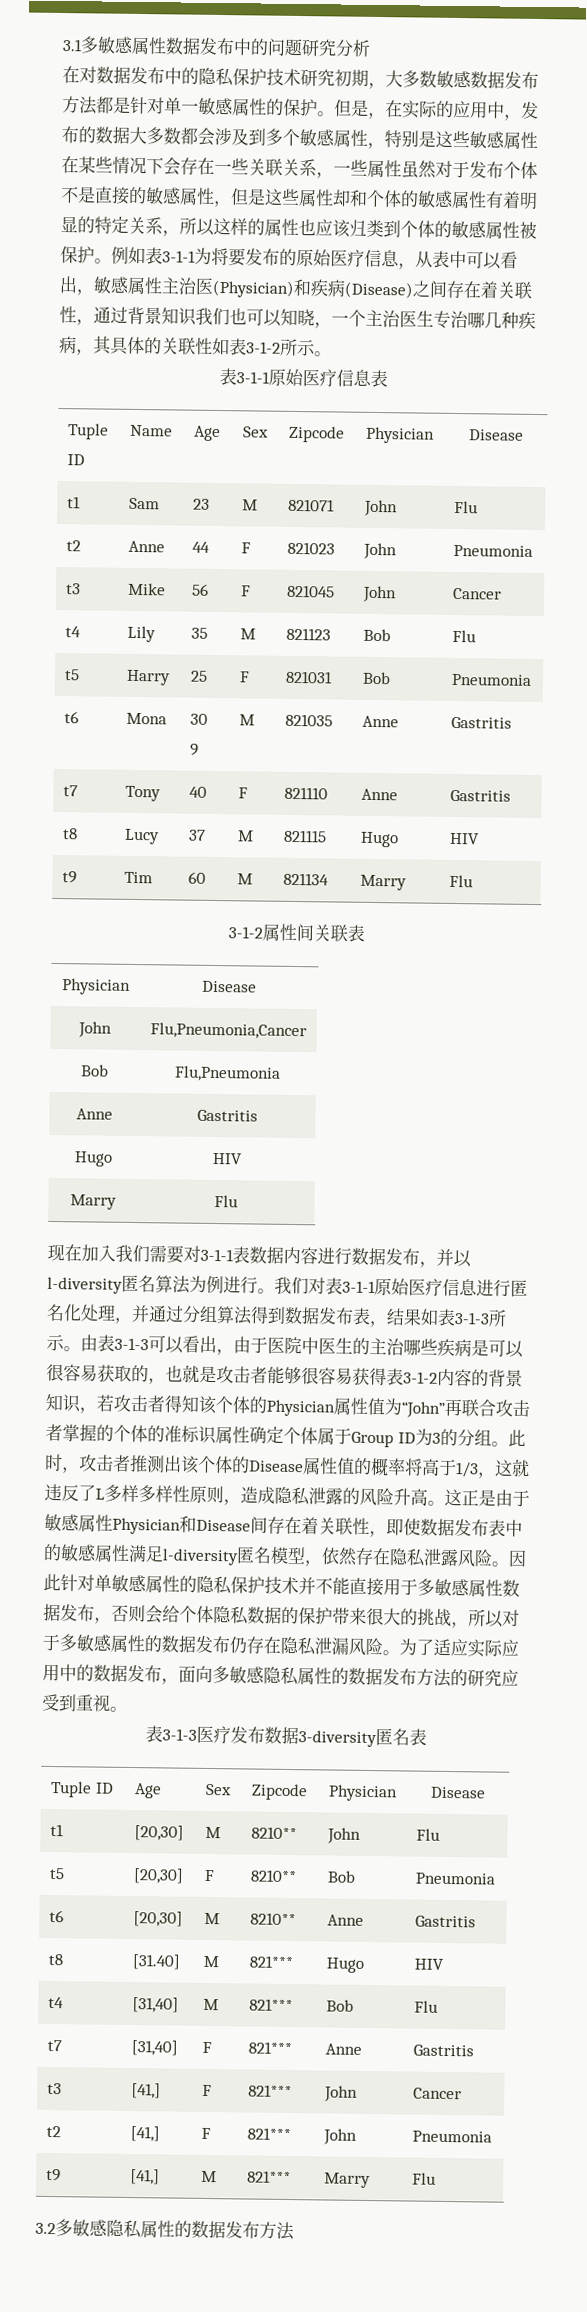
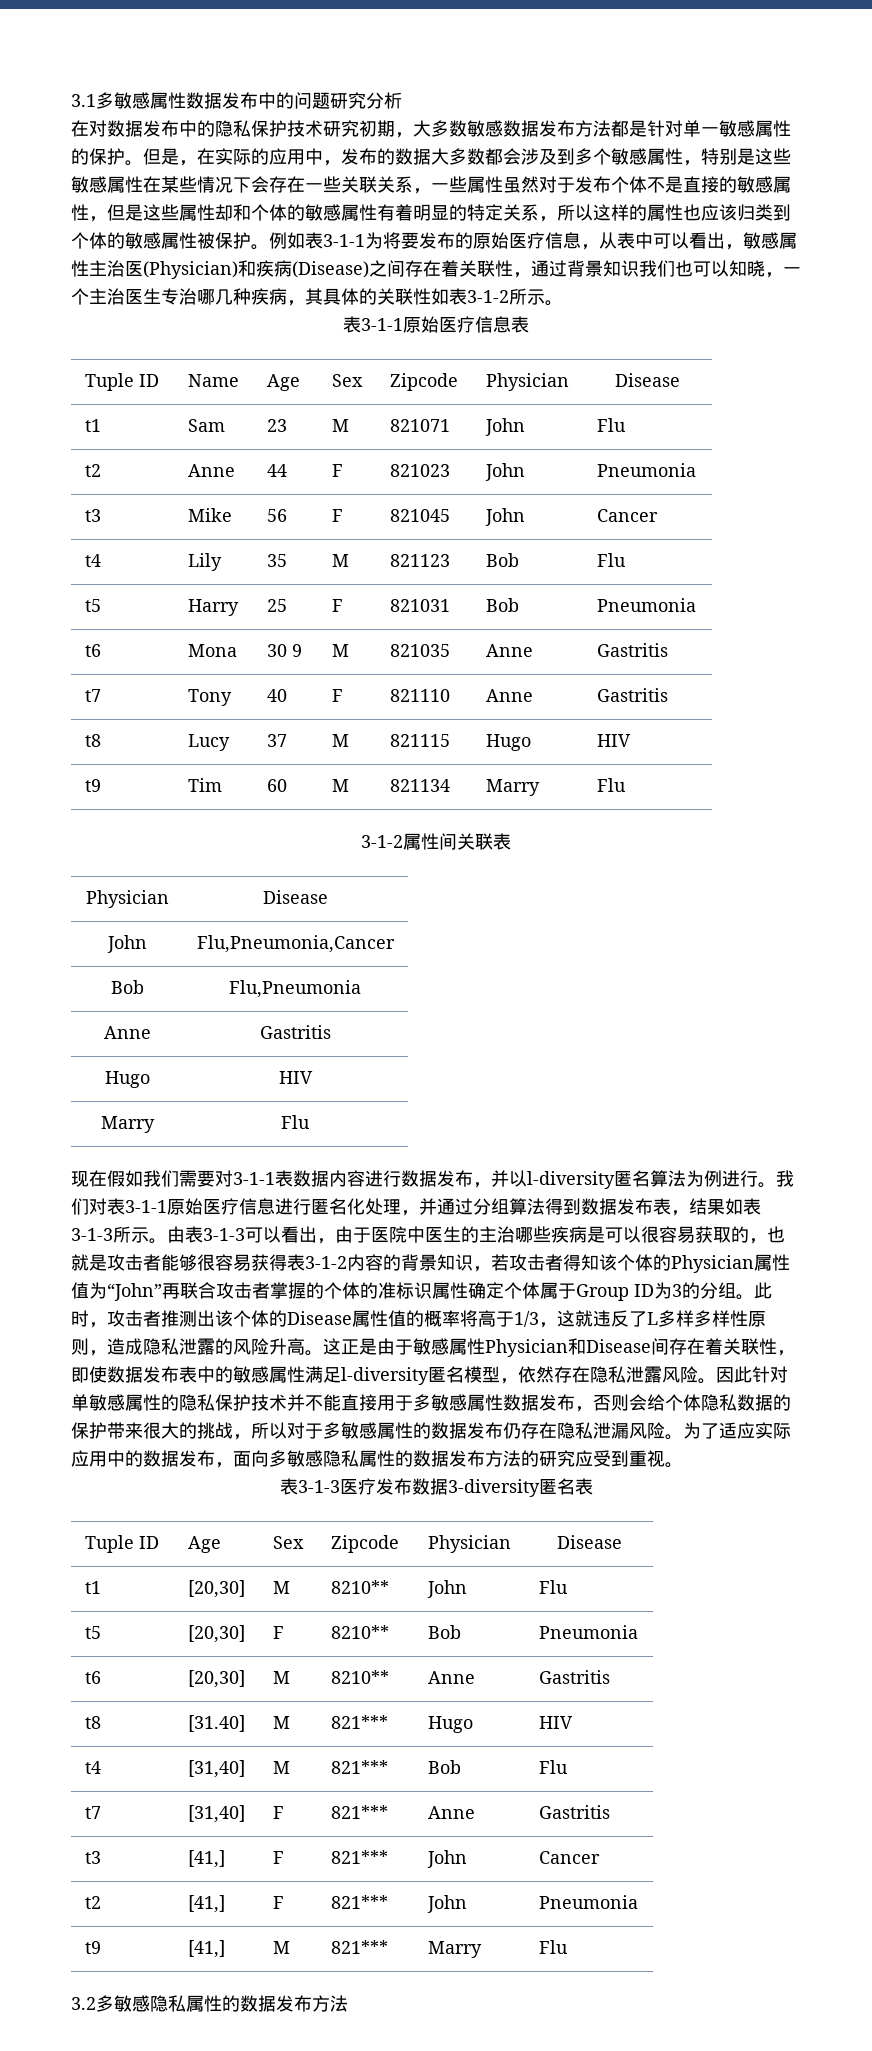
[81,1244,116,1262] 加入 -> [107,1170,143,1187] 假如

